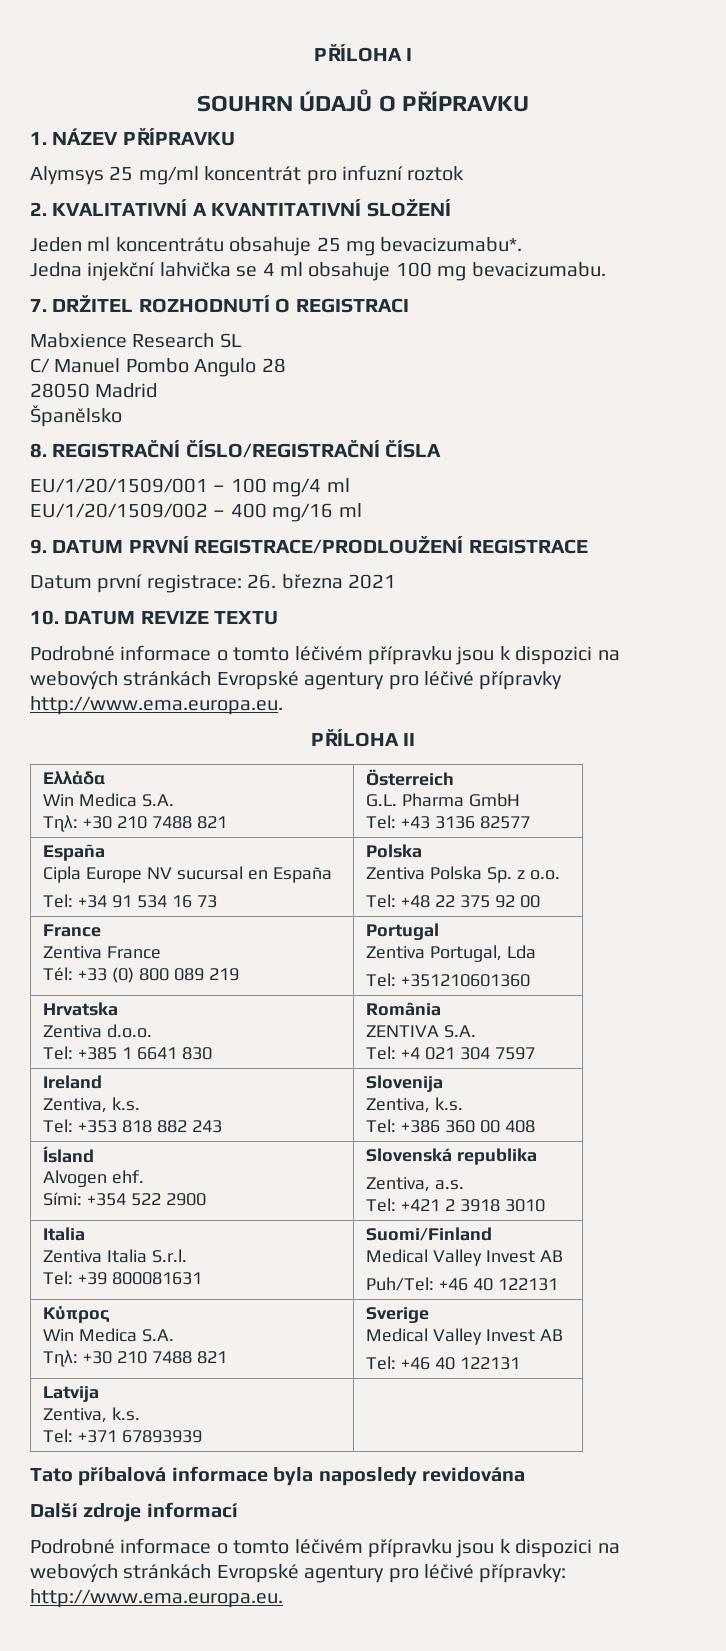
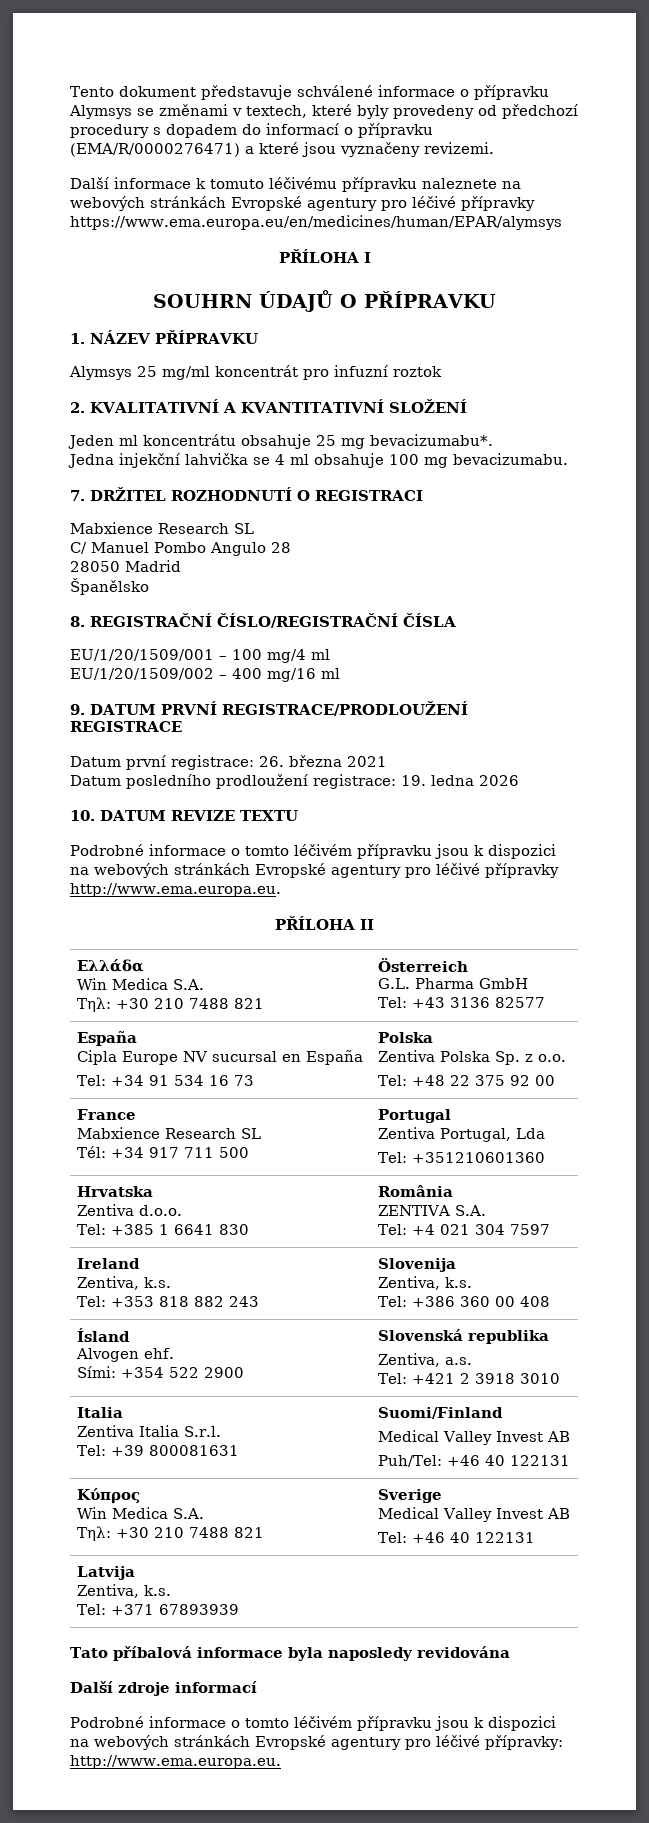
(313, 53) none -> [70,85,549,100] [69,104,578,119] [70,123,433,138] [70,142,494,157] [70,177,521,192] [70,196,535,211] [70,215,562,230] Tento dokument představuje schválené informace o přípravku Alymsys se změnami v textech, které byly provedeny od předchozí procedury s dopadem do informací o přípravku (EMA/R/0000276471) a které jsou vyznačeny revizemi. // Další informace k tomuto léčivému přípravku naleznete na webových stránkách Evropské agentury pro léčivé přípravky https://www.ema.europa.eu/en/medicines/human/EPAR/alymsys //
(396, 581) none -> [70,774,519,789] // Datum posledního prodloužení registrace: 19. ledna 2026
[43,946,162,959] [43,967,239,983] Zentiva France // Tél: +33 (0) 800 089 219 -> [76,1127,261,1139] [76,1146,249,1158] Mabxience Research SL // Tél: +34 917 711 500

